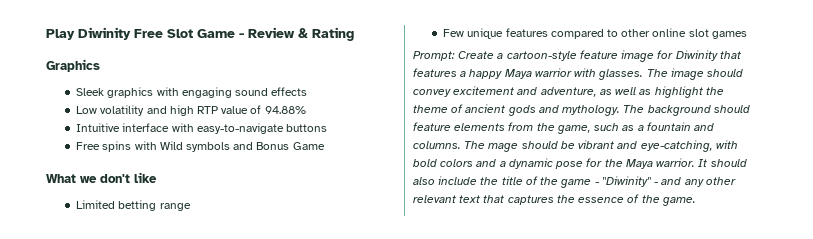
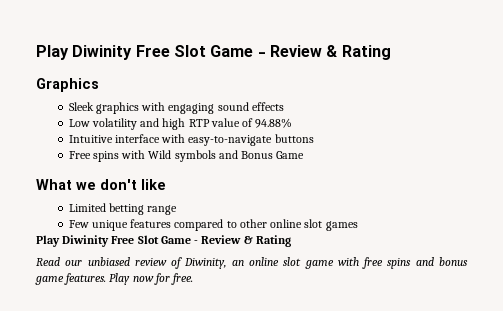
[413,50,741,62] [413,68,744,80] [413,86,724,98] [413,104,750,116] [413,122,715,134] [413,140,738,152] [413,158,747,169] [413,176,736,188] [413,194,696,206] Prompt: Create a cartoon-style feature image for Diwinity that features a happy Maya warrior with glasses. The image should convey excitement and adventure, as well as highlight the theme of ancient gods and mythology. The background should feature elements from the game, such as a fountain and columns. The mage should be vibrant and eye-catching, with bold colors and a dynamic pose for the Maya warrior. It should also include the title of the game - "Diwinity" - and any other relevant text that captures the essence of the game. -> [36,235,291,247] [36,257,468,269] [35,273,194,285] Play Diwinity Free Slot Game - Review & Rating // Read our unbiased review of Diwinity, an online slot game with free spins and bonus game features. Play now for free.

